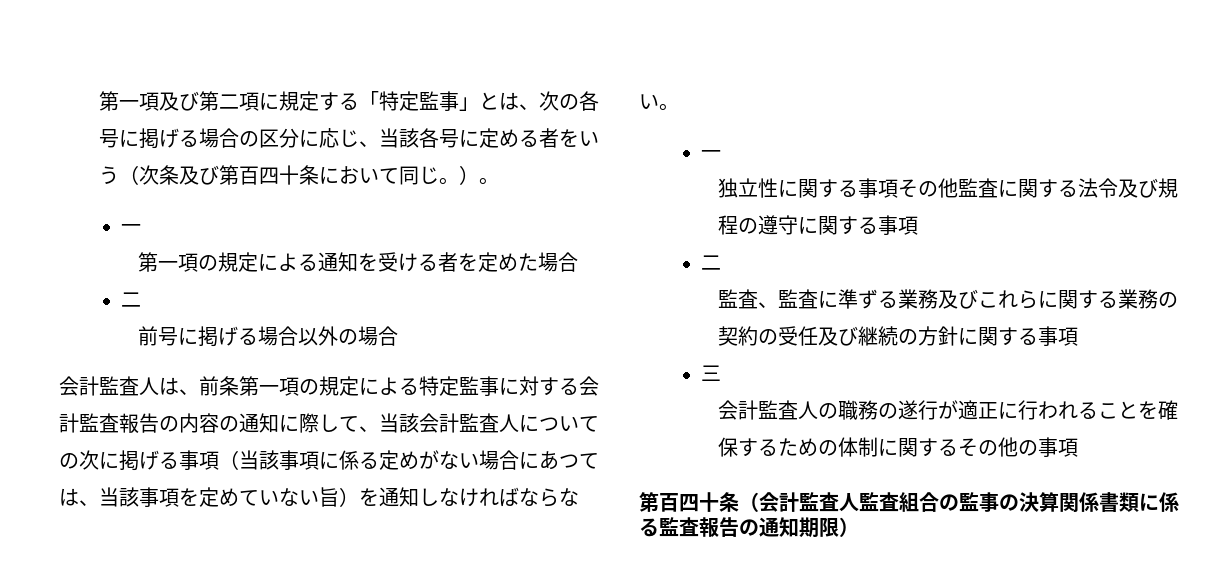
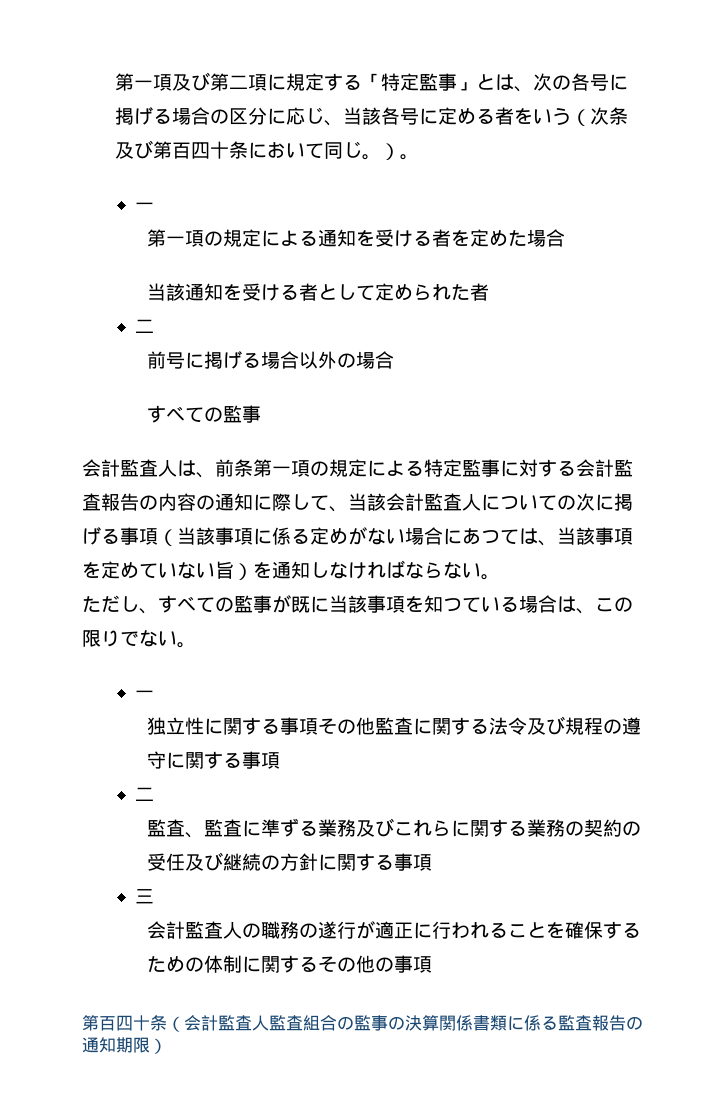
(579, 262) none -> [147,283,490,301] // 当該通知を受ける者として定められた者
(399, 336) none -> [147,405,262,423] // すべての監事
(679, 107) none -> [82,595,633,614] [82,630,196,648] // ただし、すべての監事が既に当該事項を知つている場合は、この限りでない。

